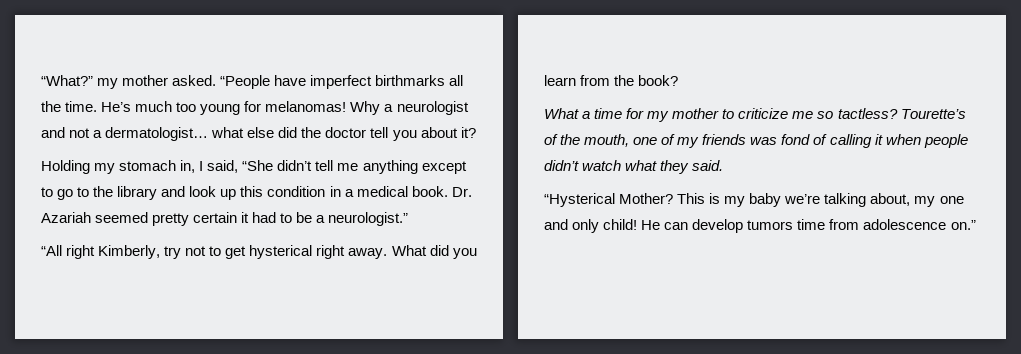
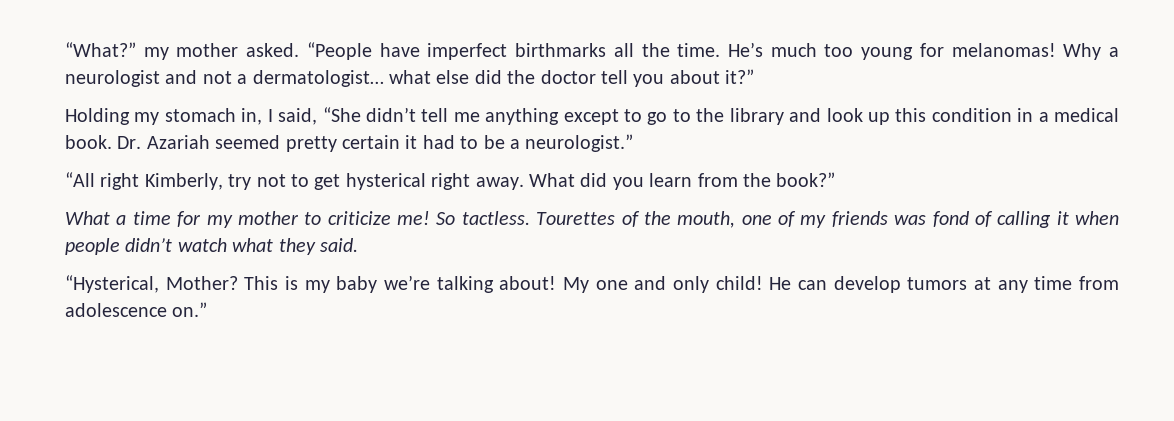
[460,127,476,138] it? -> [725,69,755,84] it?”
[638,75,679,86] book? -> [776,172,836,187] book?”
[792,108,966,119] me so tactless? Tourette’s -> [397,211,616,225] me! So tactless. Tourettes
[544,193,615,207] “Hysterical -> [65,275,159,293] “Hysterical,
[870,193,936,207] about, my -> [499,276,589,293] about! My
(794, 225) none -> [973,277,1028,293] at any

